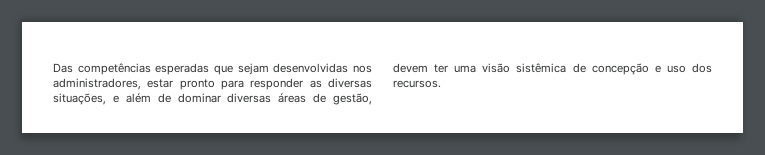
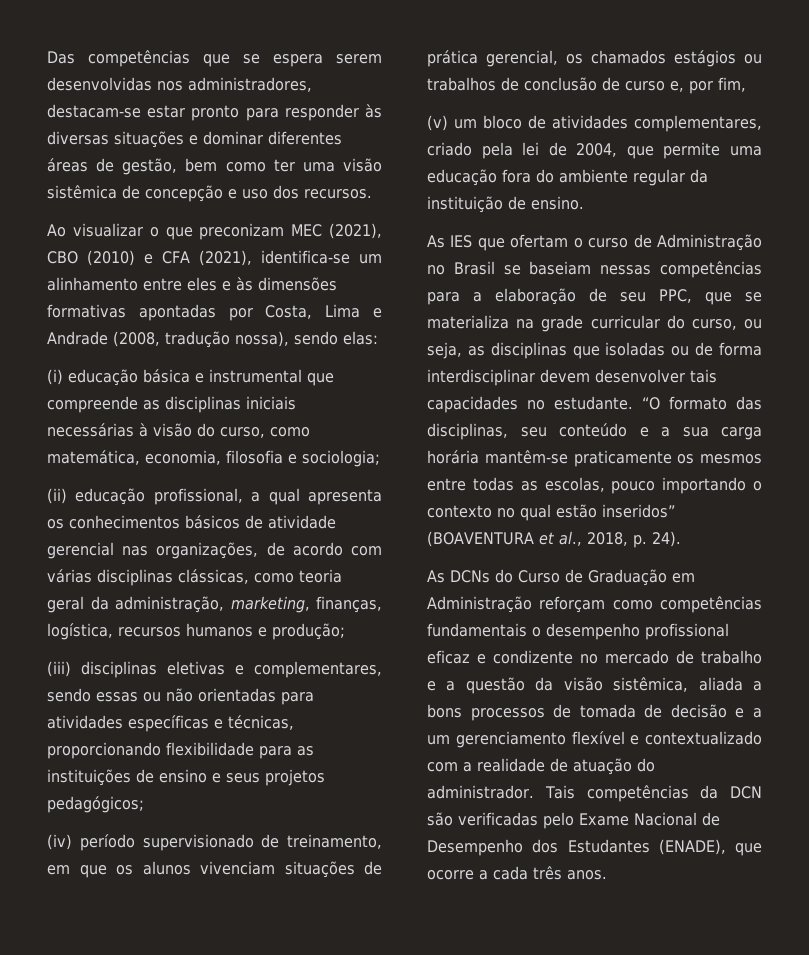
[155,63,269,75] esperadas que sejam -> [203,54,382,67] que se espera serem
(141, 84) none -> [47,104,141,118] destacam-se
[309,78,372,88] [53,93,272,105] as diversas situações, e além de dominar diversas -> [364,104,382,118] [47,131,342,148] às diversas situações e dominar diferentes
[393,63,428,73] devem -> [185,158,266,172] bem como
(441, 84) none -> [47,223,382,240] [47,250,382,266] [47,277,337,291] [47,304,383,321] [47,331,378,348] [47,369,334,386] [47,396,296,413] [47,423,310,438] [47,450,380,467] [47,488,382,505] [47,515,336,529] [47,542,382,559] [47,569,342,586] [47,596,382,613] [47,623,345,640] [47,661,382,678] [47,688,314,705] [47,715,294,732] [47,742,314,759] [47,769,325,786] [47,796,144,813] [47,834,382,851] [47,861,382,878] [427,50,762,67] [427,77,746,94] [427,115,762,132] [427,142,762,159] [427,169,708,186] [427,196,584,213] [427,234,762,251] [427,261,762,278] [427,288,762,305] [427,315,762,332] [427,342,762,359] [427,369,717,386] [427,396,762,413] [427,423,762,440] [427,450,762,467] [427,477,762,494] [427,504,675,521] [427,531,681,548] [427,569,695,586] [427,596,762,613] [427,623,729,640] [427,650,762,664] [427,677,762,694] [427,704,762,721] [427,731,762,748] [427,758,655,775] [427,785,762,802] [427,812,720,829] [427,839,762,856] [427,866,607,880] // Ao visualizar o que preconizam MEC (2021), CBO (2010) e CFA (2021), identifica-se um alinhamento entre eles e às dimensões formativas apontadas por Costa, Lima e Andrade (2008, tradução nossa), sendo elas: // (i) educação básica e instrumental que compreende as disciplinas iniciais necessárias à visão do curso, como matemática, economia, filosofia e sociologia; // (ii) educação profissional, a qual apresenta os conhecimentos básicos de atividade gerencial nas organizações, de acordo com várias disciplinas clássicas, como teoria geral da administração, marketing, finanças, logística, recursos humanos e produção; // (iii) disciplinas eletivas e complementares, sendo essas ou não orientadas para atividades específicas e técnicas, proporcionando flexibilidade para as instituições de ensino e seus projetos pedagógicos; // (iv) período supervisionado de treinamento, em que os alunos vivenciam situações de prática gerencial, os chamados estágios ou trabalhos de conclusão de curso e, por fim, // (v) um bloco de atividades complementares, criado pela lei de 2004, que permite uma educação fora do ambiente regular da instituição de ensino. // As IES que ofertam o curso de Administração no Brasil se baseiam nessas competências para a elaboração de seu PPC, que se materializa na grade curricular do curso, ou seja, as disciplinas que isoladas ou de forma interdisciplinar devem desenvolver tais capacidades no estudante. “O formato das disciplinas, seu conteúdo e a sua carga horária mantêm-se praticamente os mesmos entre todas as escolas, pouco importando o contexto no qual estão inseridos” (BOAVENTURA et al., 2018, p. 24). // As DCNs do Curso de Graduação em Administração reforçam como competências fundamentais o desempenho profissional eficaz e condizente no mercado de trabalho e a questão da visão sistêmica, aliada a bons processos de tomada de decisão e a um gerenciamento flexível e contextualizado com a realidade de atuação do administrador. Tais competências da DCN são verificadas pelo Exame Nacional de Desempenho dos Estudantes (ENADE), que ocorre a cada três anos.

